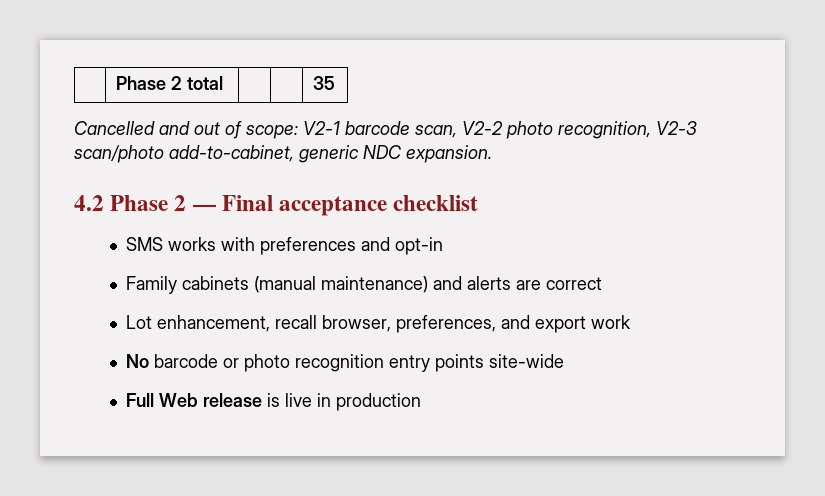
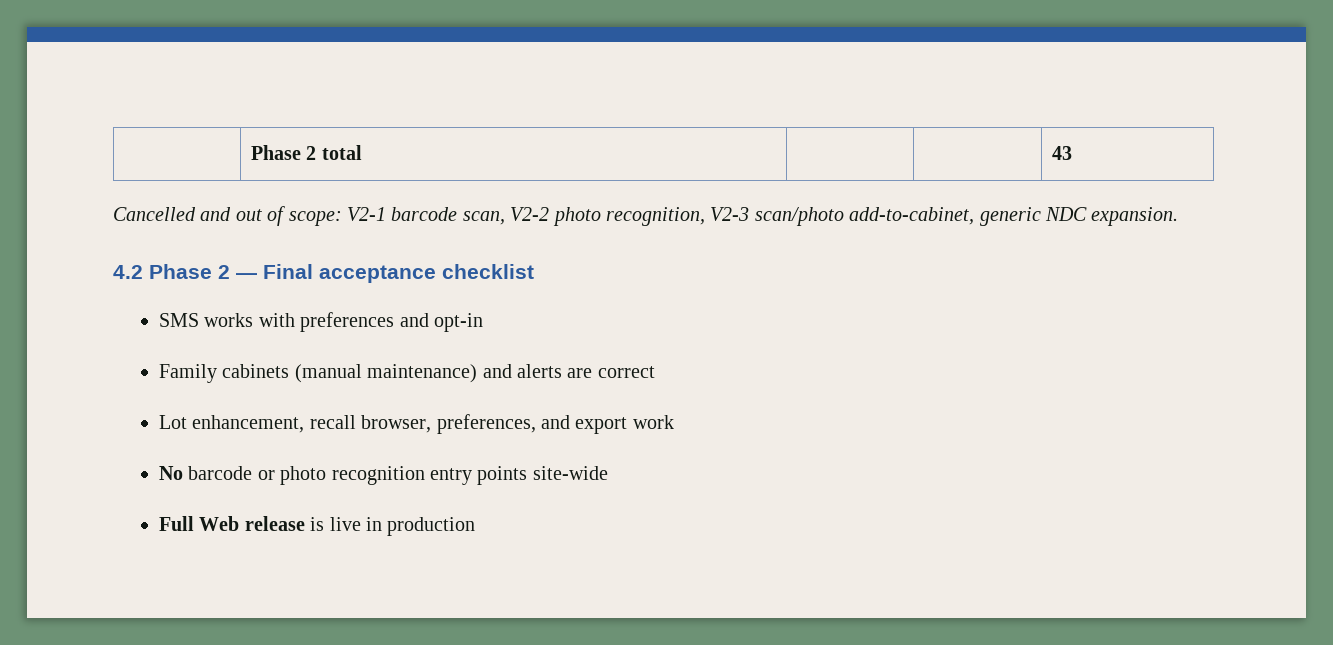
[313,76,336,90] 35 -> [1052,146,1073,160] 43

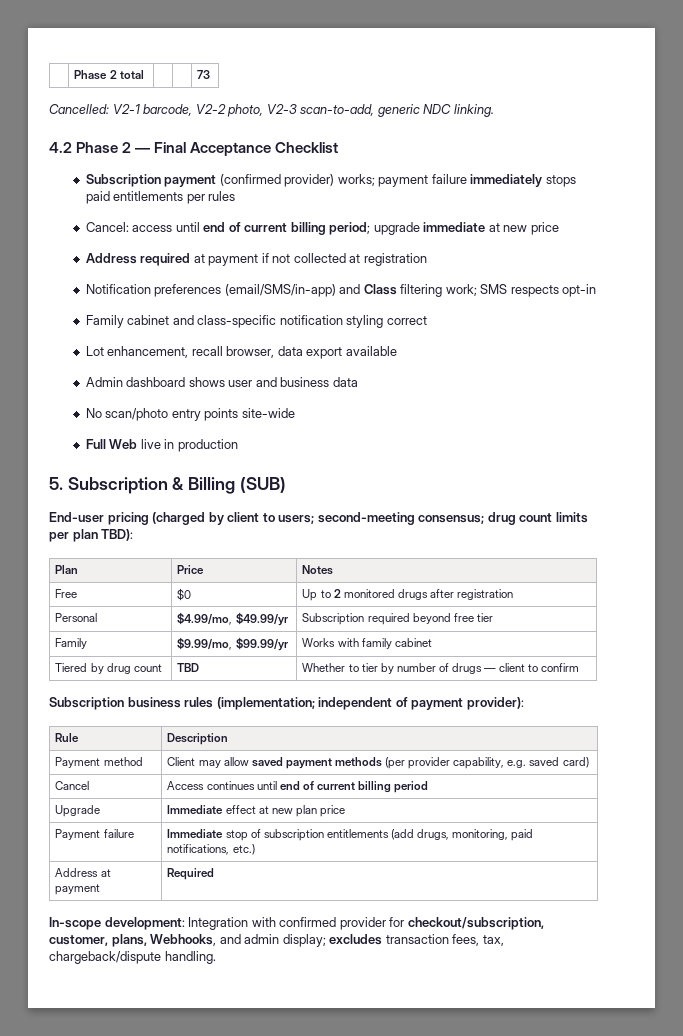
[1052,146,1073,160] [113,206,975,226] 43 // Cancelled and out of scope: V2-1 barcode scan, V2-2 photo recognition, V2-3 scan/photo add-to-cabinet, -> [197,70,211,79] [49,104,375,117] 73 // Cancelled: V2-1 barcode, V2-2 photo, V2-3 scan-to-add,
[1091,207,1179,226] expansion. -> [453,104,494,117] linking.
[319,264,534,283] [158,312,483,332] [158,364,593,383] acceptance checklist // SMS works with preferences and opt-in // Family cabinets (manual maintenance) and alerts are -> [190,142,339,156] [85,174,576,187] [85,191,236,204] [85,222,559,235] [85,253,427,266] [85,284,597,297] [85,315,384,328] Acceptance Checklist // Subscription payment (confirmed provider) works; payment failure immediately stops paid entitlements per rules // Cancel: access until end of current billing period; upgrade immediate at new price // Address required at payment if not collected at registration // Notification preferences (email/SMS/in-app) and Class filtering work; SMS respects opt-in // Family cabinet and class-specific notification styling
[436,414,674,434] [158,466,425,485] preferences, and export work // No barcode or photo recognition -> [277,346,397,359] [85,377,358,387] [85,408,169,421] data export available // Admin dashboard shows user and business data // No scan/photo
[244,516,325,531] release is -> (138, 444) none
(476, 526) none -> [49,477,286,494] [49,512,588,525] [49,529,134,542] [55,565,79,574] [177,565,205,574] [302,565,334,575] [55,589,78,598] [177,588,192,601] [302,589,514,601] [55,613,98,622] [177,612,288,626] [302,613,493,625] [55,638,88,649] [177,637,288,651] [302,638,432,649] [55,663,162,674] [177,663,200,672] [302,663,580,674] [49,697,524,710] [55,733,80,742] [167,733,229,745] [55,757,143,768] [167,757,589,769] [55,781,90,790] [167,781,429,793] [55,805,101,817] [167,805,345,817] [55,829,134,840] [167,829,534,841] [167,844,255,855] [55,868,111,877] [55,884,101,895] [167,868,215,880] [49,917,544,930] [49,934,504,947] [49,951,216,964] // 5. Subscription & Billing (SUB) // End-user pricing (charged by client to users; second-meeting consensus; drug count limits per plan TBD): // Plan | Price | Notes // Free | $0 | Up to 2 monitored drugs after registration // Personal | $4.99/mo, $49.99/yr | Subscription required beyond free tier // Family | $9.99/mo, $99.99/yr | Works with family cabinet // Tiered by drug count | TBD | Whether to tier by number of drugs — client to confirm // Subscription business rules (implementation; independent of payment provider): // Rule | Description // Payment method | Client may allow saved payment methods (per provider capability, e.g. saved card) // Cancel | Access continues until end of current billing period // Upgrade | Immediate effect at new plan price // Payment failure | Immediate stop of subscription entitlements (add drugs, monitoring, paid notifications, etc.) // Address at payment | Required // In-scope development: Integration with confirmed provider for checkout/subscription, customer, plans, Webhooks, and admin display; excludes transaction fees, tax, chargeback/dispute handling.

